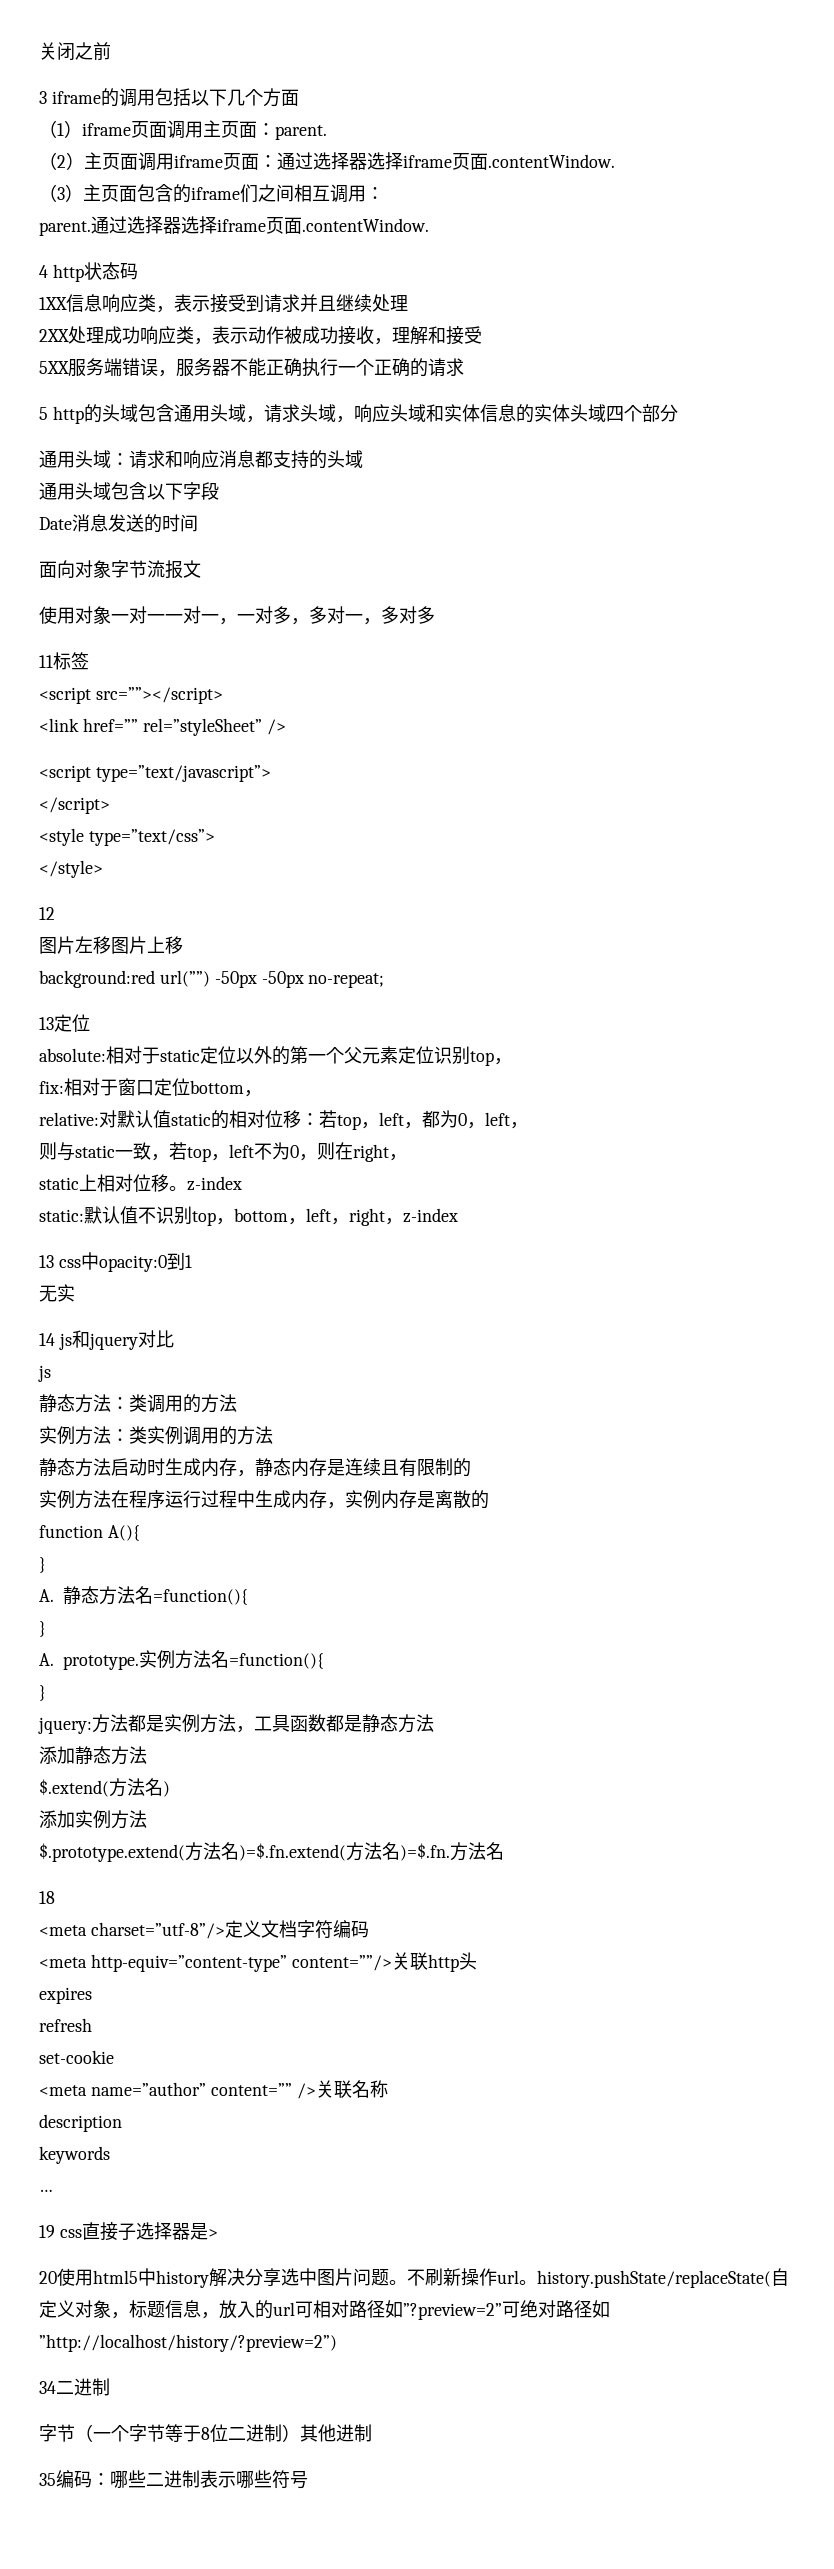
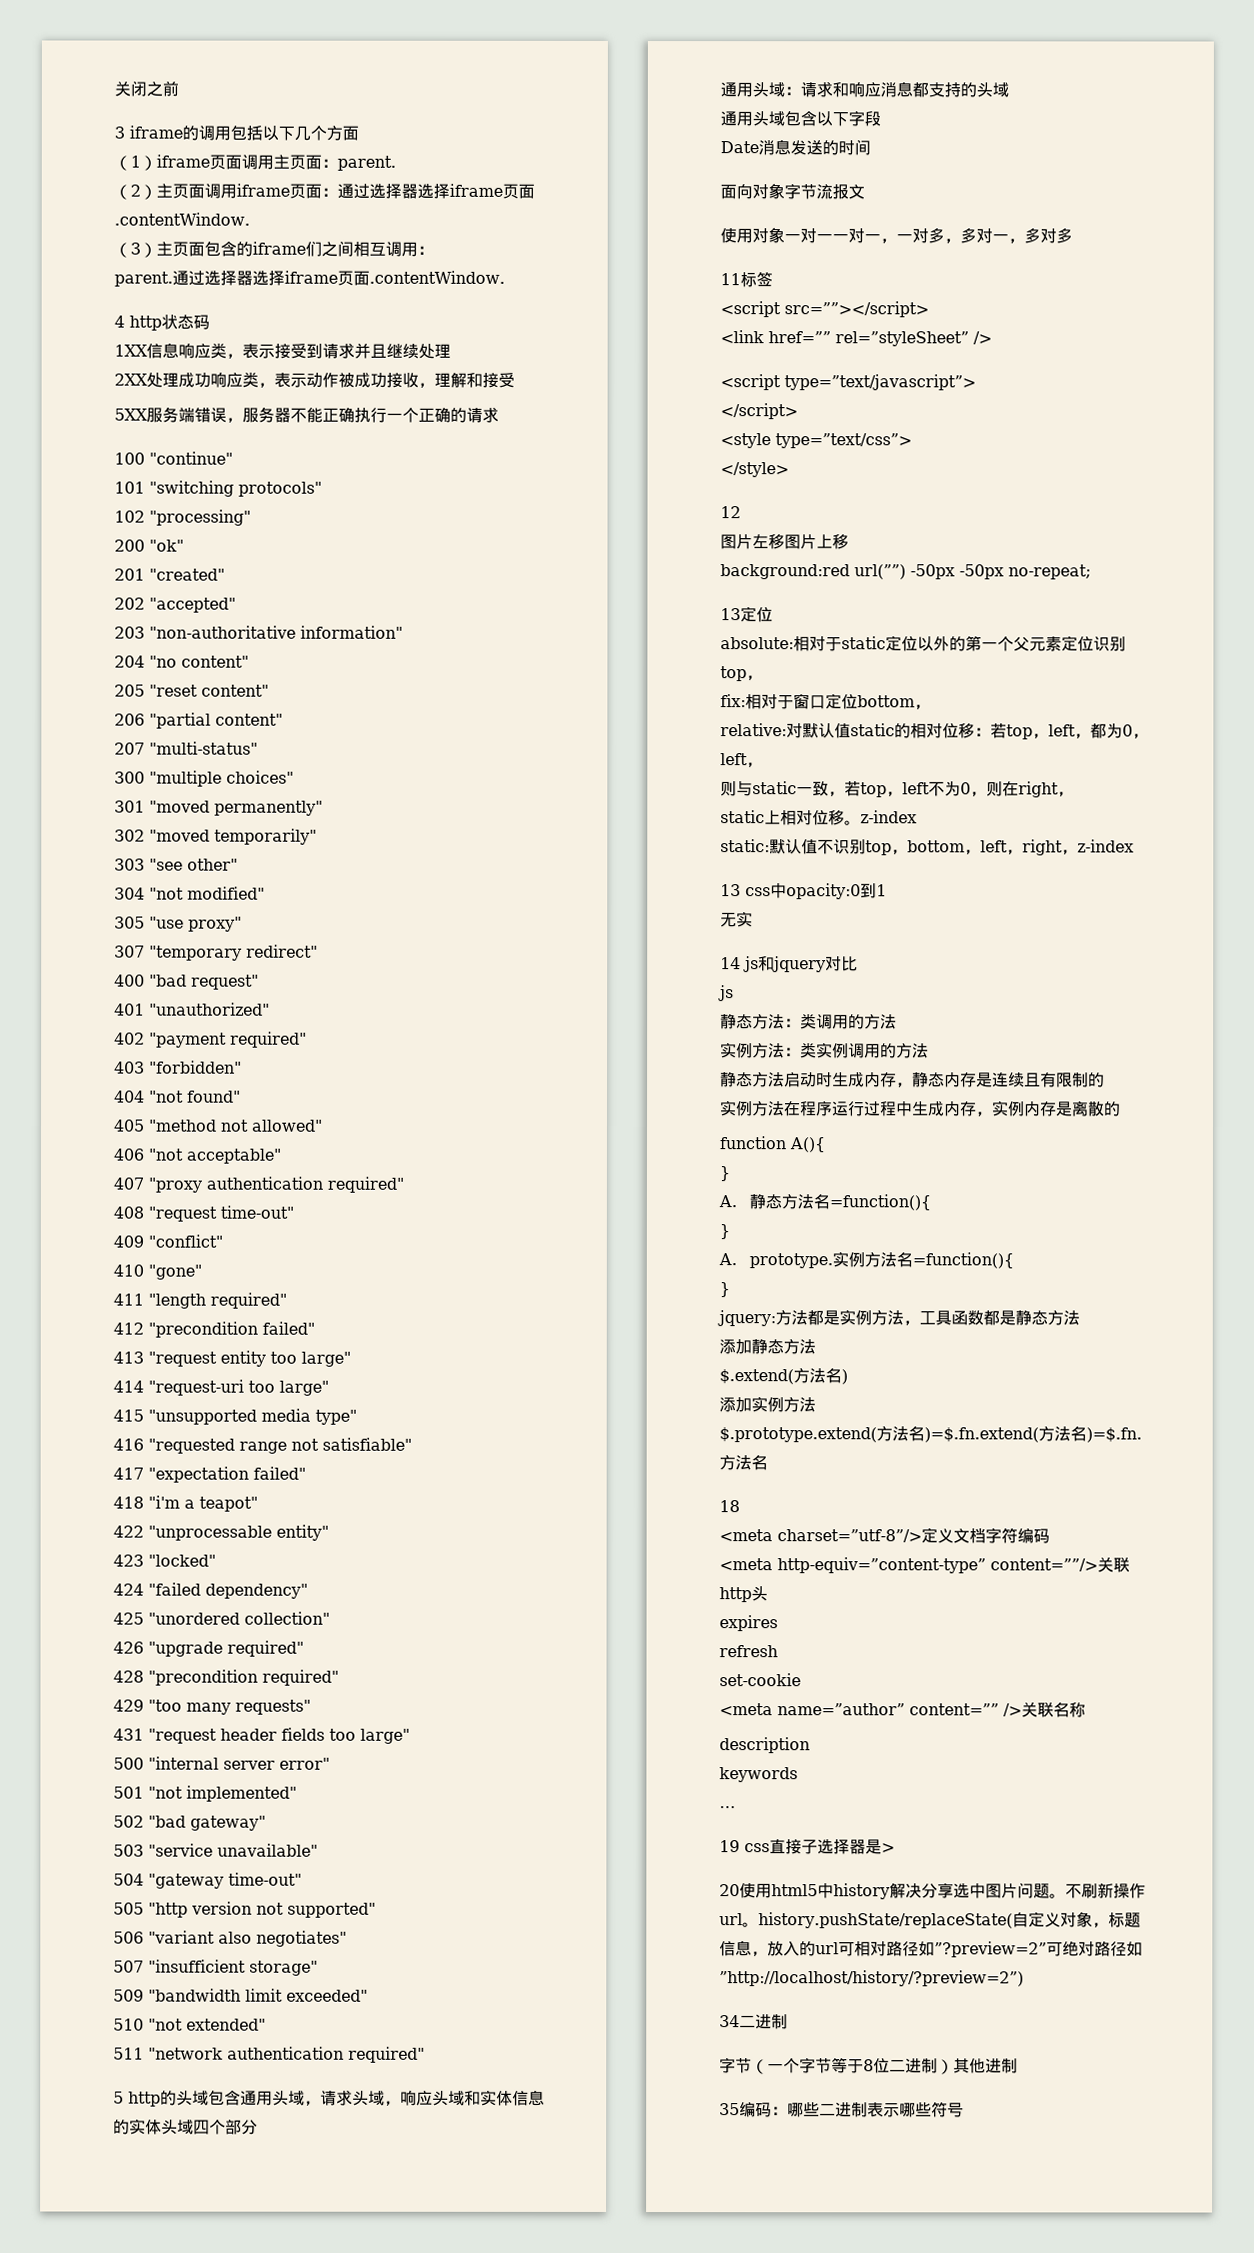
(464, 367) none -> [114,451,233,465] [114,480,322,497] [114,509,251,526] [114,539,184,552] [114,568,225,581] [114,597,236,613] [114,625,403,639] [114,655,249,668] [114,684,269,697] [114,712,283,729] [114,741,258,755] [114,770,294,787] [114,800,323,816] [114,828,317,845] [114,858,238,871] [114,886,265,900] [114,916,242,932] [114,944,318,961] [114,974,259,990] [114,1002,270,1016] [114,1031,307,1048] [114,1060,242,1074] [114,1090,241,1103] [113,1119,323,1132] [113,1148,281,1164] [113,1176,404,1193] [113,1205,294,1222] [113,1234,223,1248] [113,1264,202,1280] [113,1292,287,1309] [113,1321,315,1338] [113,1350,351,1367] [113,1379,329,1396] [113,1408,357,1425] [113,1437,412,1454] [113,1466,306,1483] [113,1495,258,1512] [113,1524,329,1541] [113,1554,216,1567] [113,1582,308,1599] [113,1611,330,1625] [113,1640,304,1657] [113,1669,339,1686] [113,1699,311,1715] [113,1727,410,1744] [113,1756,330,1770] [113,1785,297,1802] [113,1815,266,1831] [113,1843,318,1857] [113,1872,302,1889] [113,1901,376,1918] [113,1930,347,1947] [113,1959,318,1976] [113,1988,368,2002] [113,2018,266,2031] [113,2046,425,2063] // 100 "continue" // 101 "switching protocols" // 102 "processing" // 200 "ok" // 201 "created" // 202 "accepted" // 203 "non-authoritative information" // 204 "no content" // 205 "reset content" // 206 "partial content" // 207 "multi-status" // 300 "multiple choices" // 301 "moved permanently" // 302 "moved temporarily" // 303 "see other" // 304 "not modified" // 305 "use proxy" // 307 "temporary redirect" // 400 "bad request" // 401 "unauthorized" // 402 "payment required" // 403 "forbidden" // 404 "not found" // 405 "method not allowed" // 406 "not acceptable" // 407 "proxy authentication required" // 408 "request time-out" // 409 "conflict" // 410 "gone" // 411 "length required" // 412 "precondition failed" // 413 "request entity too large" // 414 "request-uri too large" // 415 "unsupported media type" // 416 "requested range not satisfiable" // 417 "expectation failed" // 418 "i'm a teapot" // 422 "unprocessable entity" // 423 "locked" // 424 "failed dependency" // 425 "unordered collection" // 426 "upgrade required" // 428 "precondition required" // 429 "too many requests" // 431 "request header fields too large" // 500 "internal server error" // 501 "not implemented" // 502 "bad gateway" // 503 "service unavailable" // 504 "gateway time-out" // 505 "http version not supported" // 506 "variant also negotiates" // 507 "insufficient storage" // 509 "bandwidth limit exceeded" // 510 "not extended" // 511 "network authentication required"

